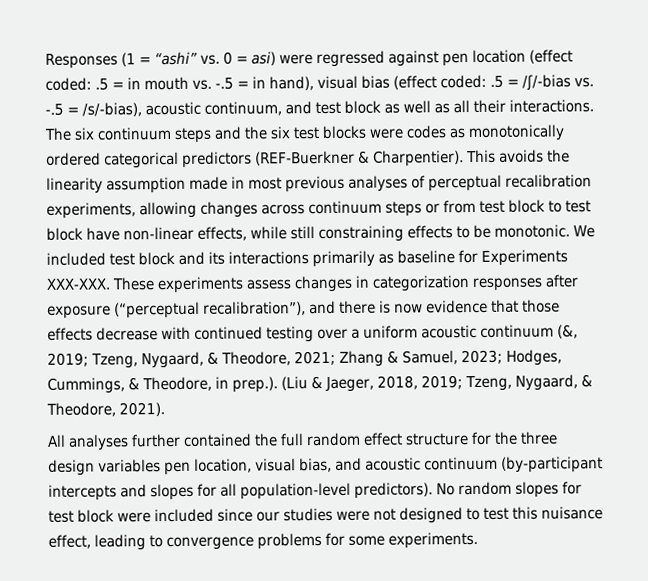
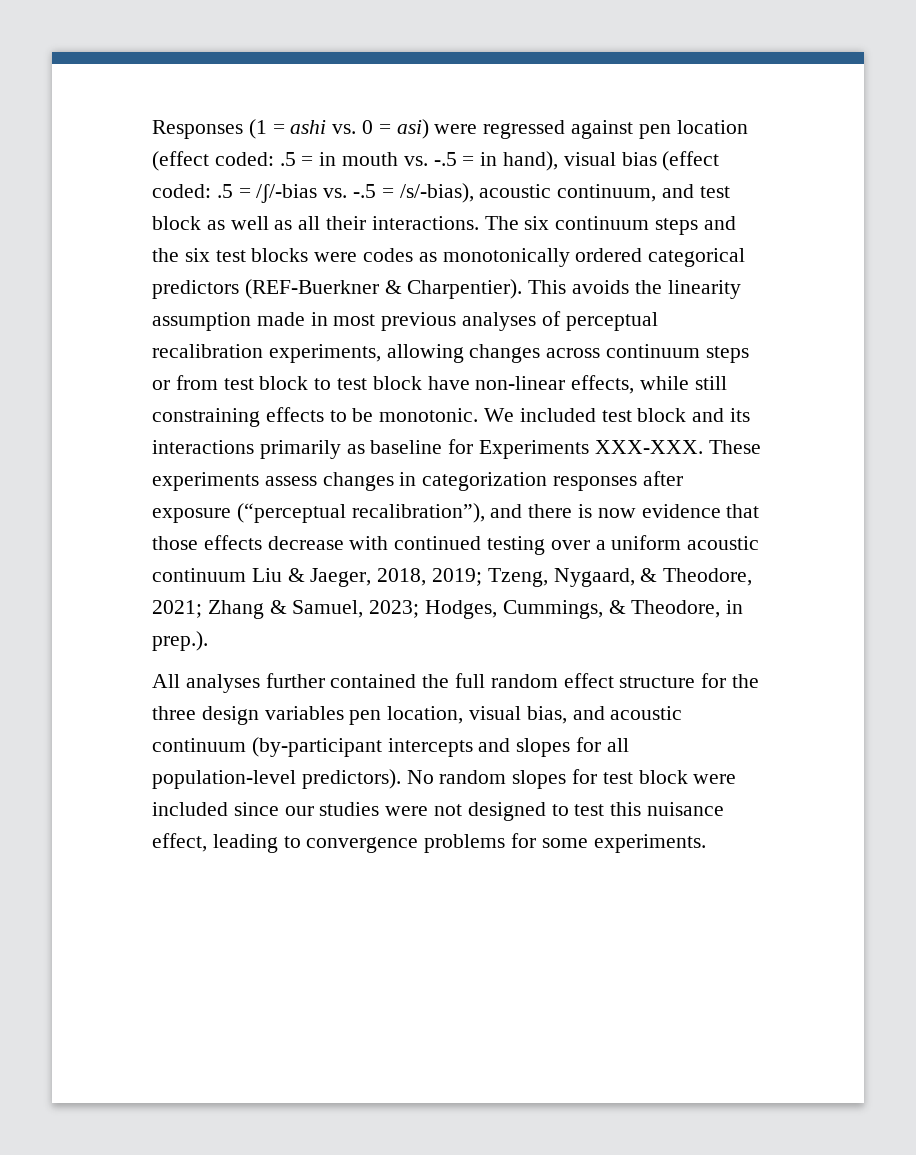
[154,51,198,66] “ashi” -> [290,120,327,134] ashi
[557,324,578,339] (&, -> [251,568,427,587] Liu & Jaeger, 2018,
[281,374,593,392] [46,402,165,417] (Liu & Jaeger, 2018, 2019; Tzeng, Nygaard, & Theodore, 2021). -> (208, 641) none

